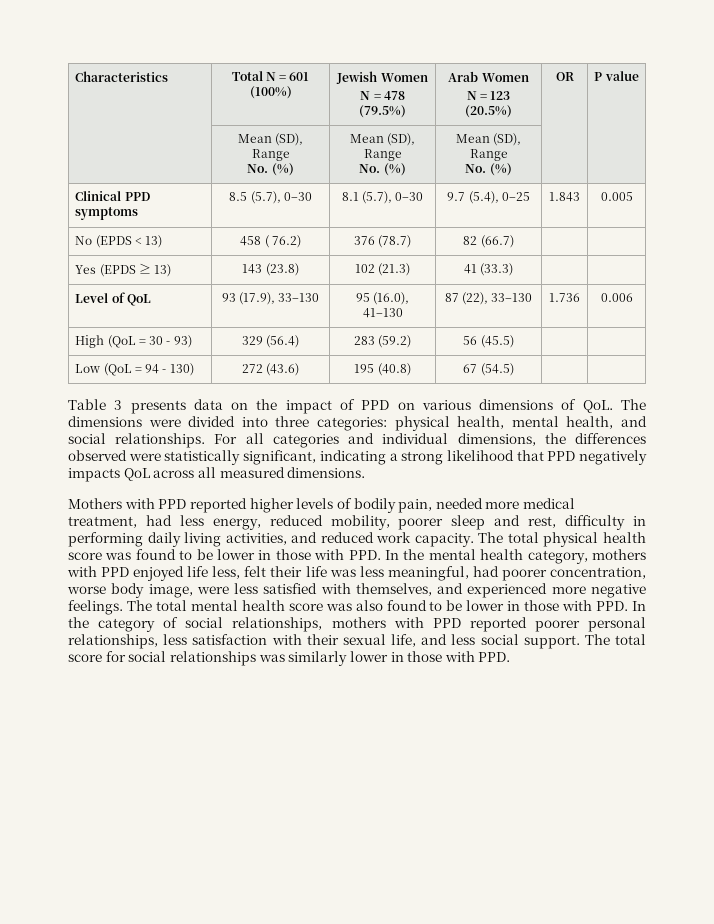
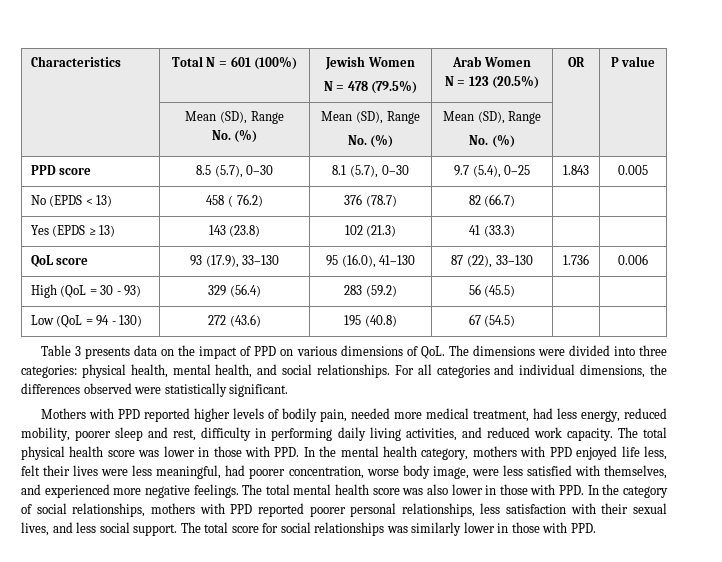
[75,191,150,201] [75,207,139,220] Clinical PPD symptoms -> [30,165,92,175] PPD score
[75,292,151,306] Level of QoL -> [30,255,89,267] QoL score
[243,450,647,465] [68,467,366,482] significant, indicating a strong likelihood that PPD negatively impacts QoL across all measured dimensions. -> [229,384,289,397] significant.
[135,549,213,560] found to be -> (160, 453) none
[305,566,356,577] life was -> [73,465,129,476] lives were
[386,600,463,611] found to be -> (448, 489) none
[391,634,416,647] life, -> [21,522,49,536] lives,

